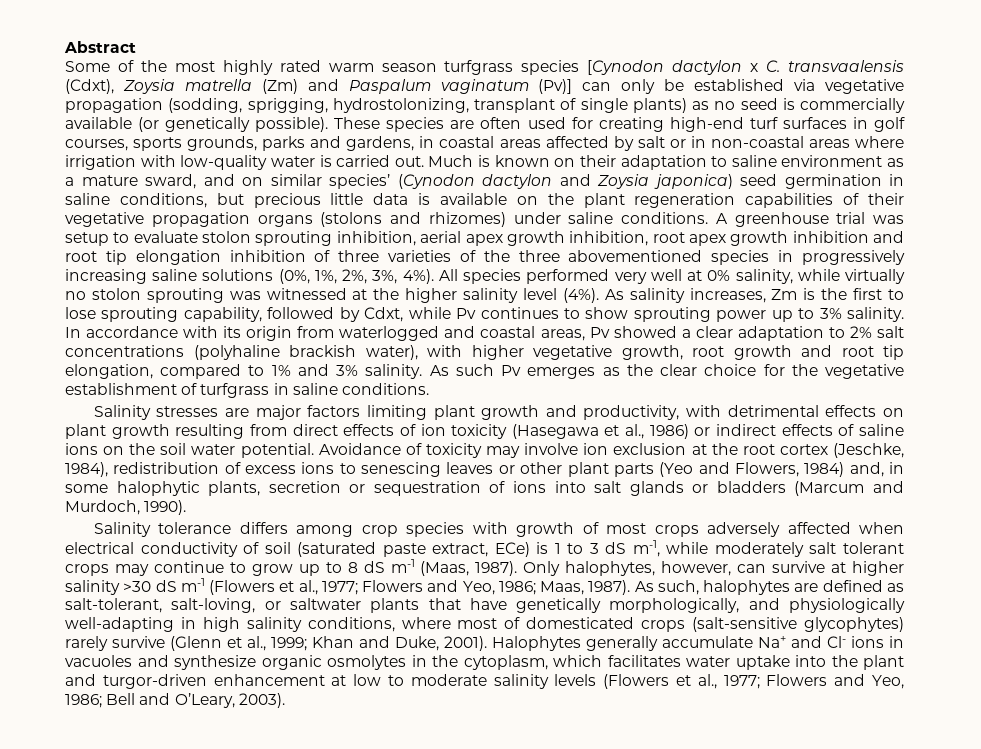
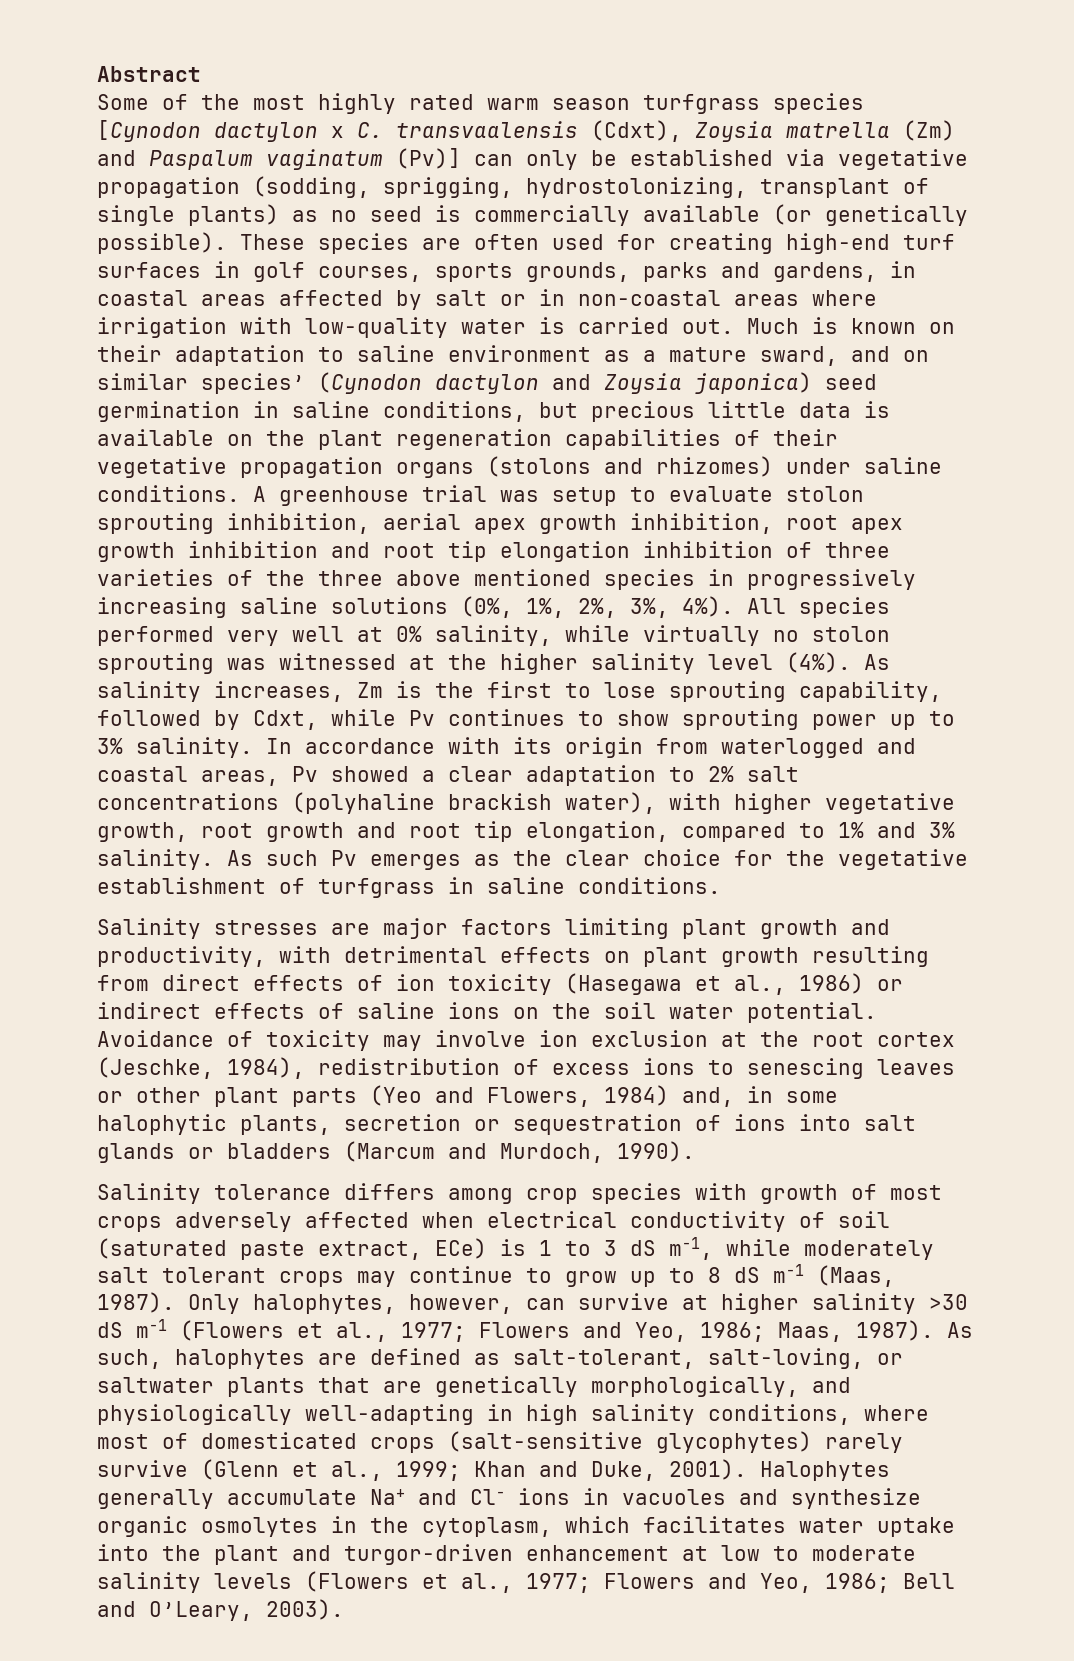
[568,250,703,262] abovementioned -> [396,569,591,586] above mentioned
[469,598,507,610] have -> [383,1381,422,1393] are

